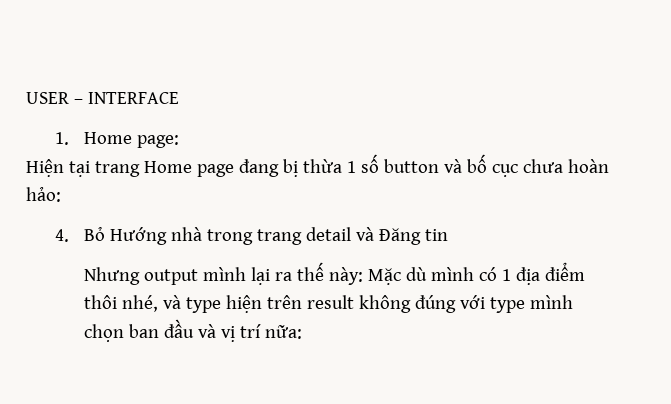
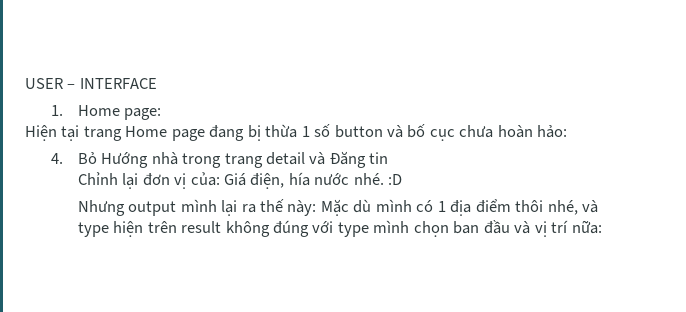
(448, 235) none -> [77,172,403,189] // Chỉnh lại đơn vị của: Giá điện, hía nước nhé. :D

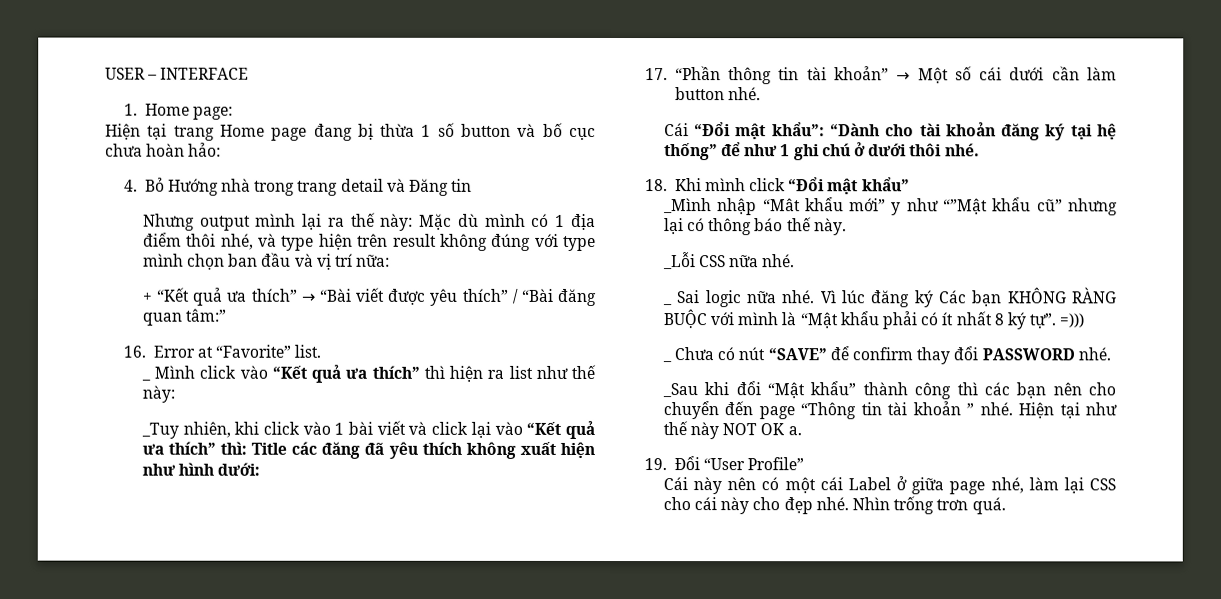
[77,172,403,189] // Chỉnh lại đơn vị của: Giá điện, hía nước nhé. :D -> (473, 185) none
(602, 227) none -> [141,287,597,306] [141,308,227,326] [122,344,322,358] [140,364,596,383] [141,385,175,403] [140,420,596,439] [141,441,595,459] [141,462,261,476] [644,66,1117,85] [674,87,761,101] [663,122,1117,141] [663,142,980,161] [644,177,910,195] [662,197,1118,216] [663,217,847,236] [662,252,796,270] [661,287,1117,308] [662,309,1085,330] [661,346,1111,365] [661,381,1116,400] [662,401,1117,420] [662,421,802,440] [643,456,805,471] [662,476,1116,495] [662,496,1006,515] // + “Kết quả ưa thích” → “Bài viết được yêu thích” / “Bài đăng quan tâm:” // 16. Error at “Favorite” list. // _ Mình click vào “Kết quả ưa thích” thì hiện ra list như thế này: // _Tuy nhiên, khi click vào 1 bài viết và click lại vào “Kết quả ưa thích” thì: Title các đăng đã yêu thích không xuất hiện như hình dưới: // 17. “Phần thông tin tài khoản” → Một số cái dưới cần làm button nhé. // Cái “Đổi mật khẩu”: “Dành cho tài khoản đăng ký tại hệ thống” để như 1 ghi chú ở dưới thôi nhé. // 18. Khi mình click “Đổi mật khẩu” // _Mình nhập “Mât khẩu mới” y như “”Mật khẩu cũ” nhưng lại có thông báo thế này. // _Lỗi CSS nữa nhé. // _ Sai logic nữa nhé. Vì lúc đăng ký Các bạn KHÔNG RÀNG BUỘC với mình là “Mật khẩu phải có ít nhất 8 ký tự”. =))) // _ Chưa có nút “SAVE” để confirm thay đổi PASSWORD nhé. // _Sau khi đổi “Mật khẩu” thành công thì các bạn nên cho chuyển đến page “Thông tin tài khoản ” nhé. Hiện tại như thế này NOT OK a. // 19. Đổi “User Profile” // Cái này nên có một cái Label ở giữa page nhé, làm lại CSS cho cái này cho đẹp nhé. Nhìn trống trơn quá.

